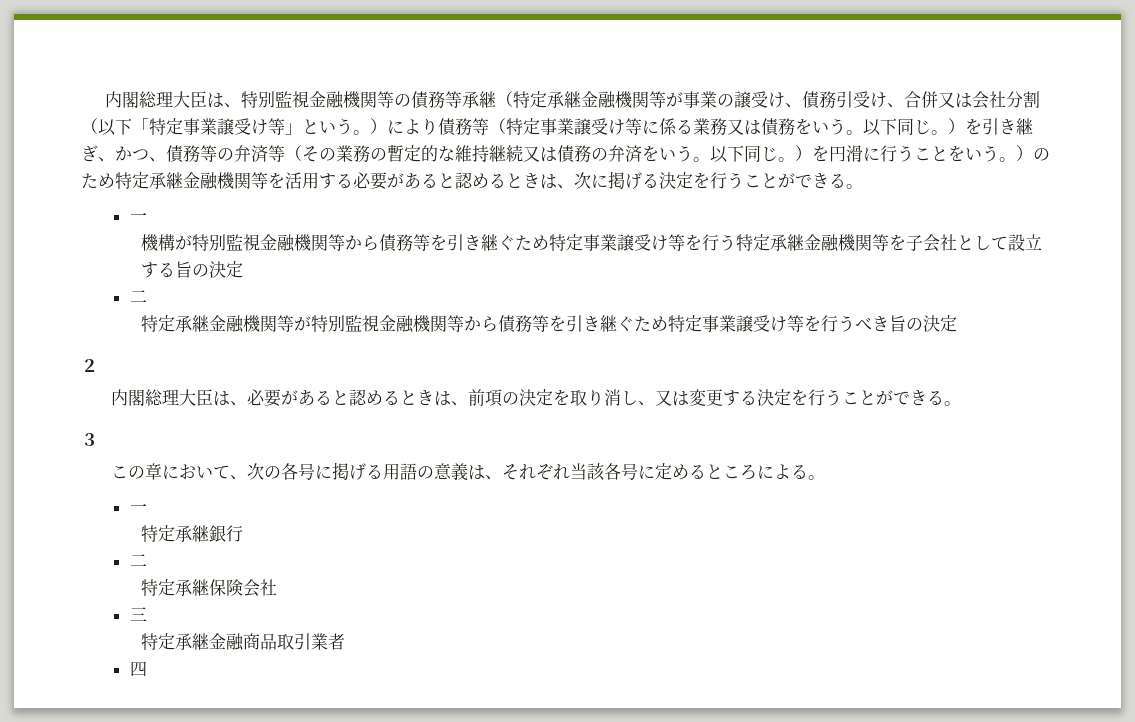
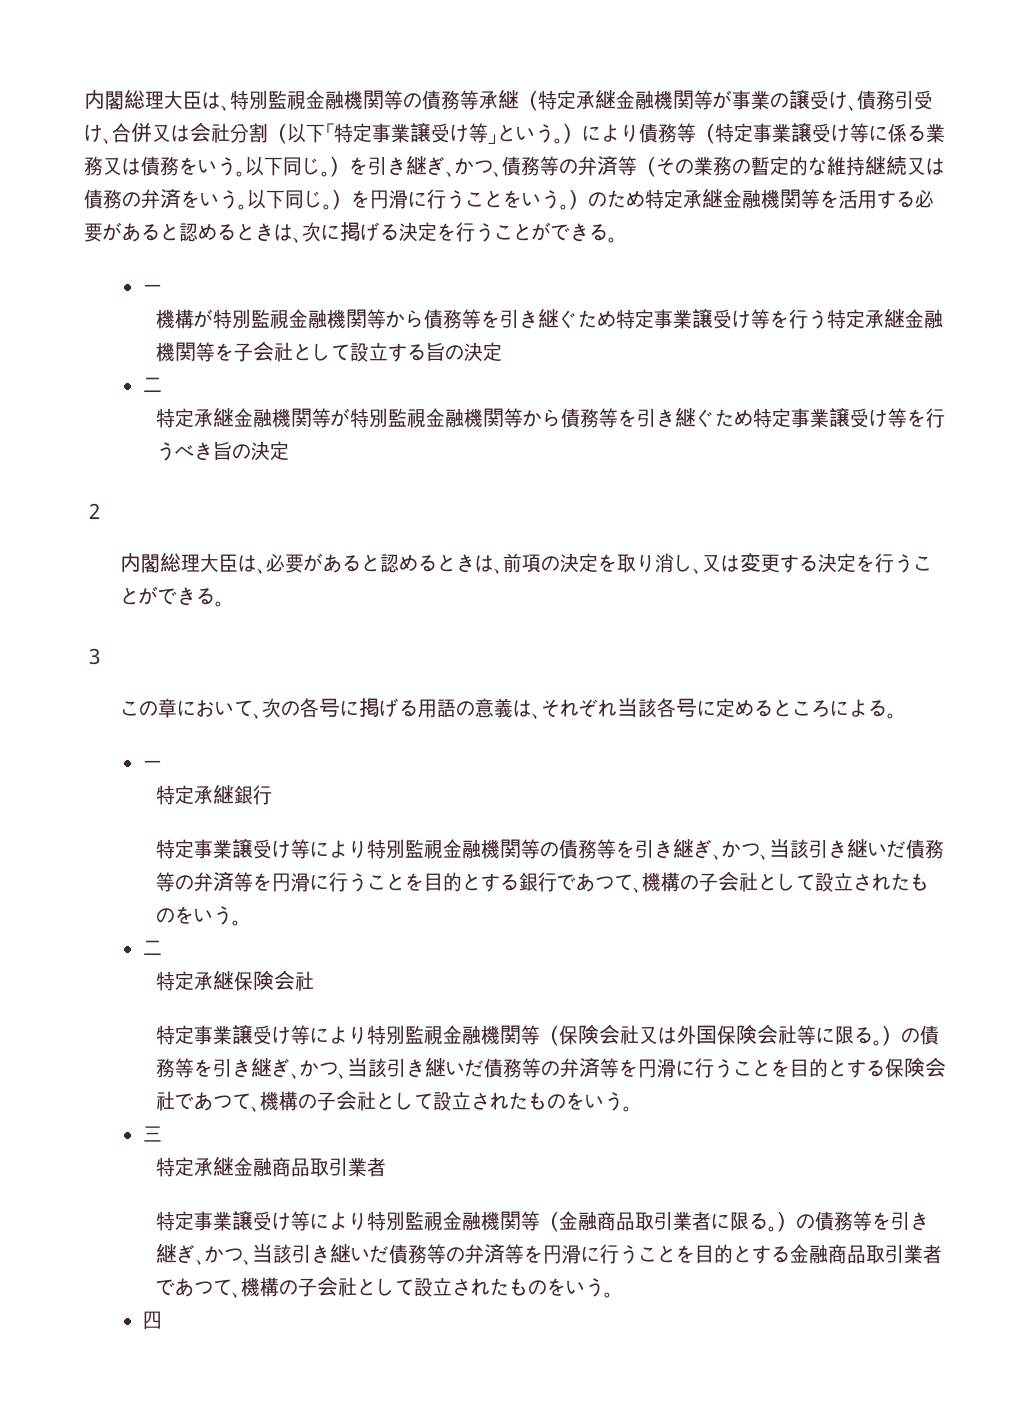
(243, 533) none -> [155,838,944,860] [155,871,929,893] [155,906,241,926] // 特定事業譲受け等により特別監視金融機関等の債務等を引き継ぎ、かつ、当該引き継いだ債務等の弁済等を円滑に行うことを目的とする銀行であつて、機構の子会社として設立されたものをいう。
(277, 587) none -> [155,1024,939,1046] [155,1057,946,1079] [155,1090,632,1112] // 特定事業譲受け等により特別監視金融機関等（保険会社又は外国保険会社等に限る。）の債務等を引き継ぎ、かつ、当該引き継いだ債務等の弁済等を円滑に行うことを目的とする保険会社であつて、機構の子会社として設立されたものをいう。
(345, 641) none -> [155,1210,929,1232] [155,1243,942,1265] [155,1276,613,1298] // 特定事業譲受け等により特別監視金融機関等（金融商品取引業者に限る。）の債務等を引き継ぎ、かつ、当該引き継いだ債務等の弁済等を円滑に行うことを目的とする金融商品取引業者であつて、機構の子会社として設立されたものをいう。

